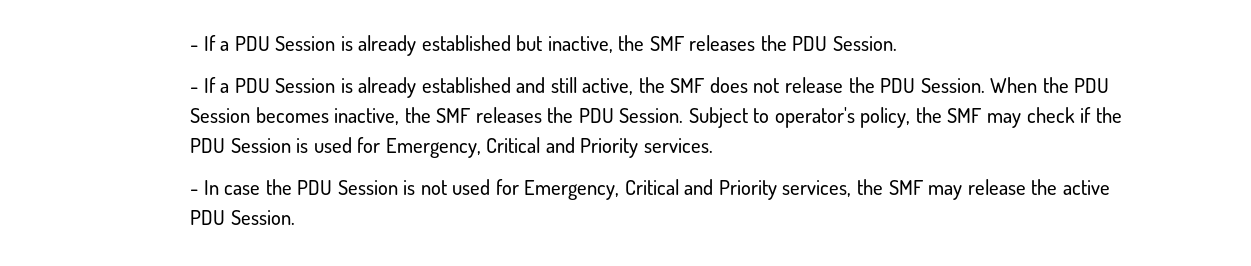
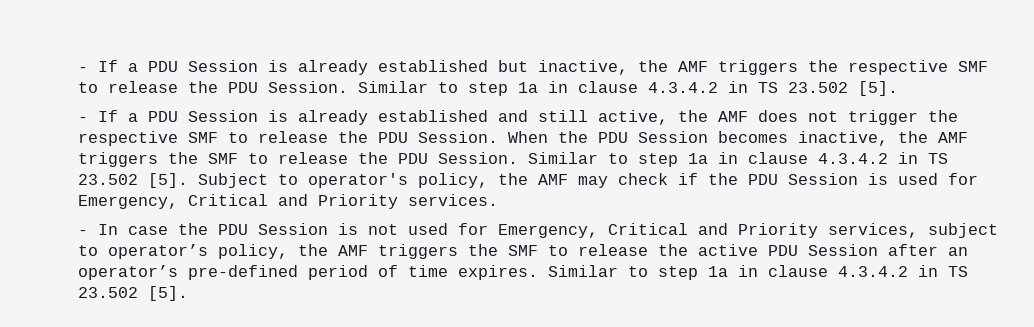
[649,35,897,51] SMF releases the PDU Session. -> [678,60,989,75] [78,81,899,96] AMF triggers the respective SMF to release the PDU Session. Similar to step 1a in clause 4.3.4.2 in TS 23.502 [5].
[670,78,706,93] SMF -> [718,111,749,122] AMF
(780, 85) none -> [848,110,959,125] [78,131,249,146] trigger the respective SMF to
[436,107,684,123] SMF releases the PDU Session. -> [938,132,969,143] [78,152,949,167] [78,173,189,188] AMF triggers the SMF to release the PDU Session. Similar to step 1a in clause 4.3.4.2 in TS 23.502 [5].
[947,108,983,123] SMF -> [538,174,569,185] AMF
[856,179,963,200] the SMF may -> [928,223,999,238] [78,244,569,259] subject to operator’s policy, the AMF triggers the SMF to
[230,210,295,225] Session. -> [808,244,969,256] [78,265,969,280] [78,286,189,301] Session after an operator’s pre-defined period of time expires. Similar to step 1a in clause 4.3.4.2 in TS 23.502 [5].

